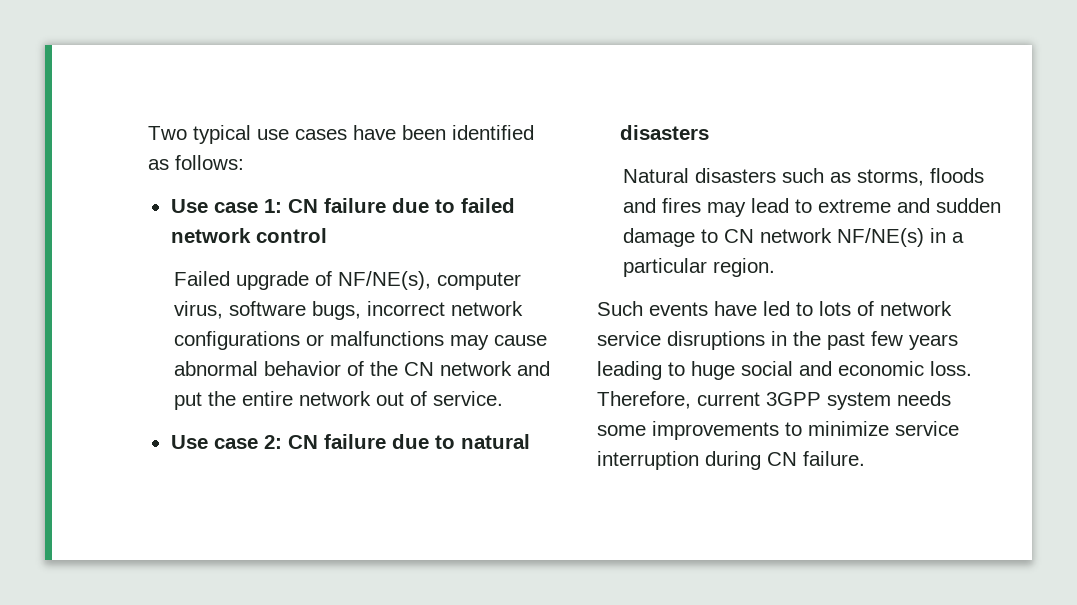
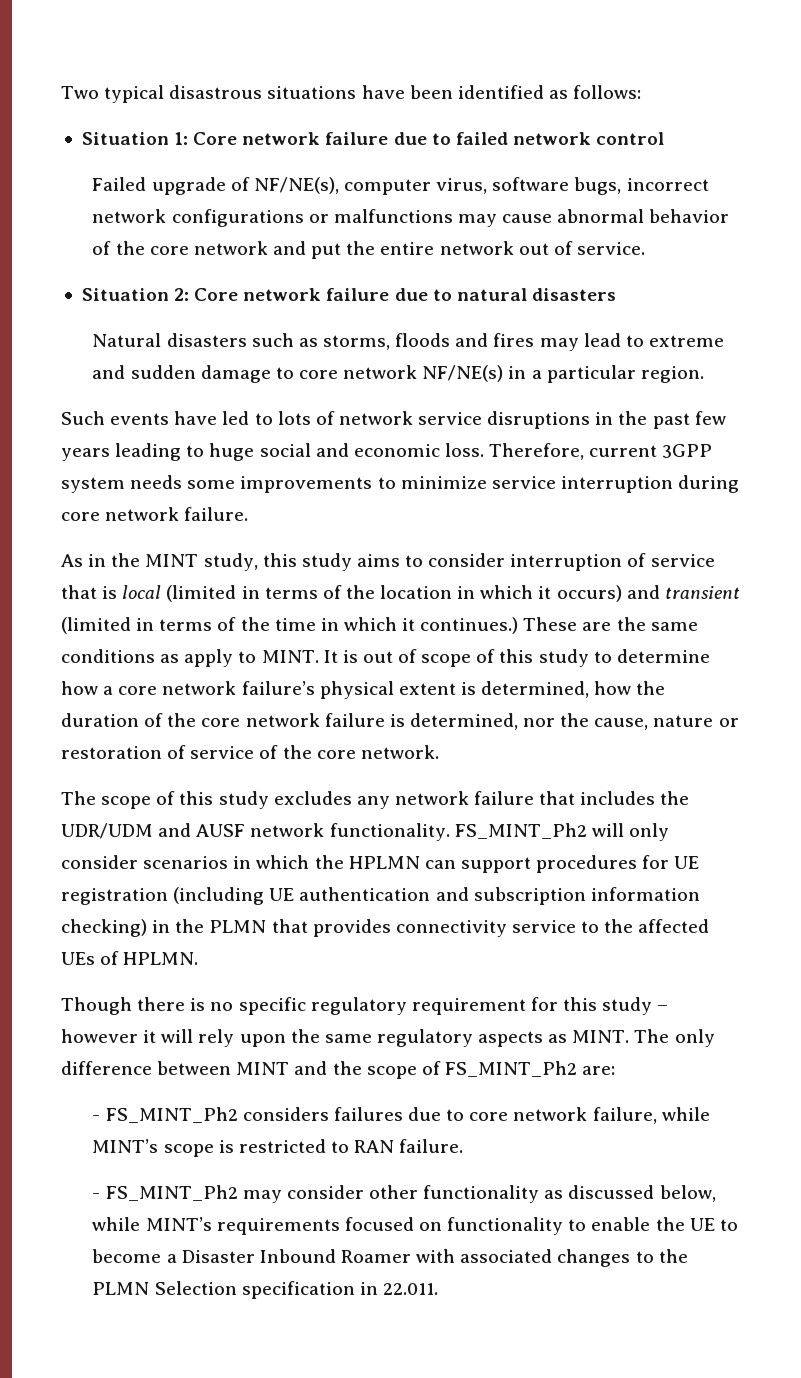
[257,129,347,140] use cases -> [169,85,357,99] disastrous situations
[170,199,318,213] Use case 1: CN -> [81,132,321,145] Situation 1: Core network
[403,362,434,376] CN -> [149,246,189,255] core
[170,435,318,449] Use case 2: CN -> [81,288,322,301] Situation 2: Core network
[723,229,754,243] CN -> [298,370,338,379] core
[767,451,865,466] CN failure. -> [61,507,249,521] [61,553,715,571] [61,585,740,602] [61,617,698,634] [61,649,710,667] [61,681,666,699] [61,713,739,730] [61,745,439,759] [61,791,690,809] [61,823,669,841] [61,855,700,873] [61,887,700,905] [61,919,710,937] [61,951,199,965] [61,997,669,1015] [61,1029,715,1047] [61,1061,616,1079] [92,1107,710,1124] [92,1139,464,1157] [92,1185,716,1203] [92,1217,738,1235] [92,1249,688,1267] [92,1281,438,1299] core network failure. // As in the MINT study, this study aims to consider interruption of service that is local (limited in terms of the location in which it occurs) and transient (limited in terms of the time in which it continues.) These are the same conditions as apply to MINT. It is out of scope of this study to determine how a core network failure’s physical extent is determined, how the duration of the core network failure is determined, nor the cause, nature or restoration of service of the core network. // The scope of this study excludes any network failure that includes the UDR/UDM and AUSF network functionality. FS_MINT_Ph2 will only consider scenarios in which the HPLMN can support procedures for UE registration (including UE authentication and subscription information checking) in the PLMN that provides connectivity service to the affected UEs of HPLMN. // Though there is no specific regulatory requirement for this study – however it will rely upon the same regulatory aspects as MINT. The only difference between MINT and the scope of FS_MINT_Ph2 are: // - FS_MINT_Ph2 considers failures due to core network failure, while MINT’s scope is restricted to RAN failure. // - FS_MINT_Ph2 may consider other functionality as discussed below, while MINT’s requirements focused on functionality to enable the UE to become a Disaster Inbound Roamer with associated changes to the PLMN Selection specification in 22.011.

